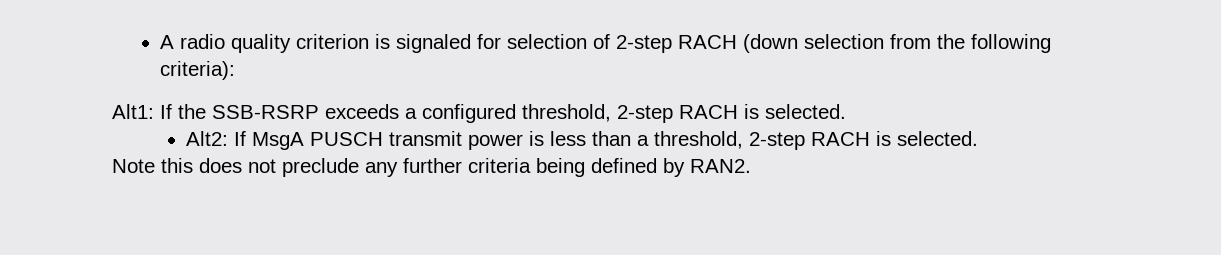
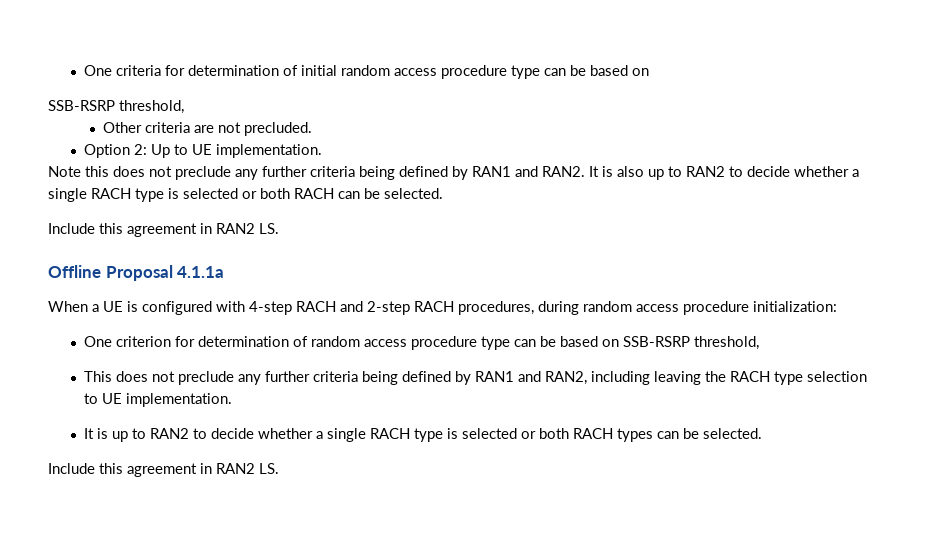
[160,34,1052,53] [160,61,236,80] [112,104,846,123] [186,131,979,150] A radio quality criterion is signaled for selection of 2-step RACH (down selection from the following criteria): // Alt1: If the SSB-RSRP exceeds a configured threshold, 2-step RACH is selected. // Alt2: If MsgA PUSCH transmit power is less than a threshold, 2-step RACH is selected. -> [83,65,649,79] [48,100,184,114] [103,122,313,136] [83,144,322,158] One criteria for determination of initial random access procedure type can be based on // SSB-RSRP threshold, // Other criteria are not precluded. // Option 2: Up to UE implementation.
[690,159,751,173] RAN2. -> [472,166,859,180] [48,188,443,202] [48,223,279,237] [48,265,225,281] [48,301,837,315] [83,336,759,350] [83,371,867,385] [83,393,232,407] [83,428,762,442] [48,463,279,477] RAN1 and RAN2. It is also up to RAN2 to decide whether a single RACH type is selected or both RACH can be selected. // Include this agreement in RAN2 LS. // Offline Proposal 4.1.1a // When a UE is configured with 4-step RACH and 2-step RACH procedures, during random access procedure initialization: // One criterion for determination of random access procedure type can be based on SSB-RSRP threshold, // This does not preclude any further criteria being defined by RAN1 and RAN2, including leaving the RACH type selection to UE implementation. // It is up to RAN2 to decide whether a single RACH type is selected or both RACH types can be selected. // Include this agreement in RAN2 LS.

